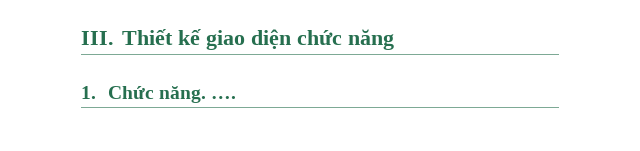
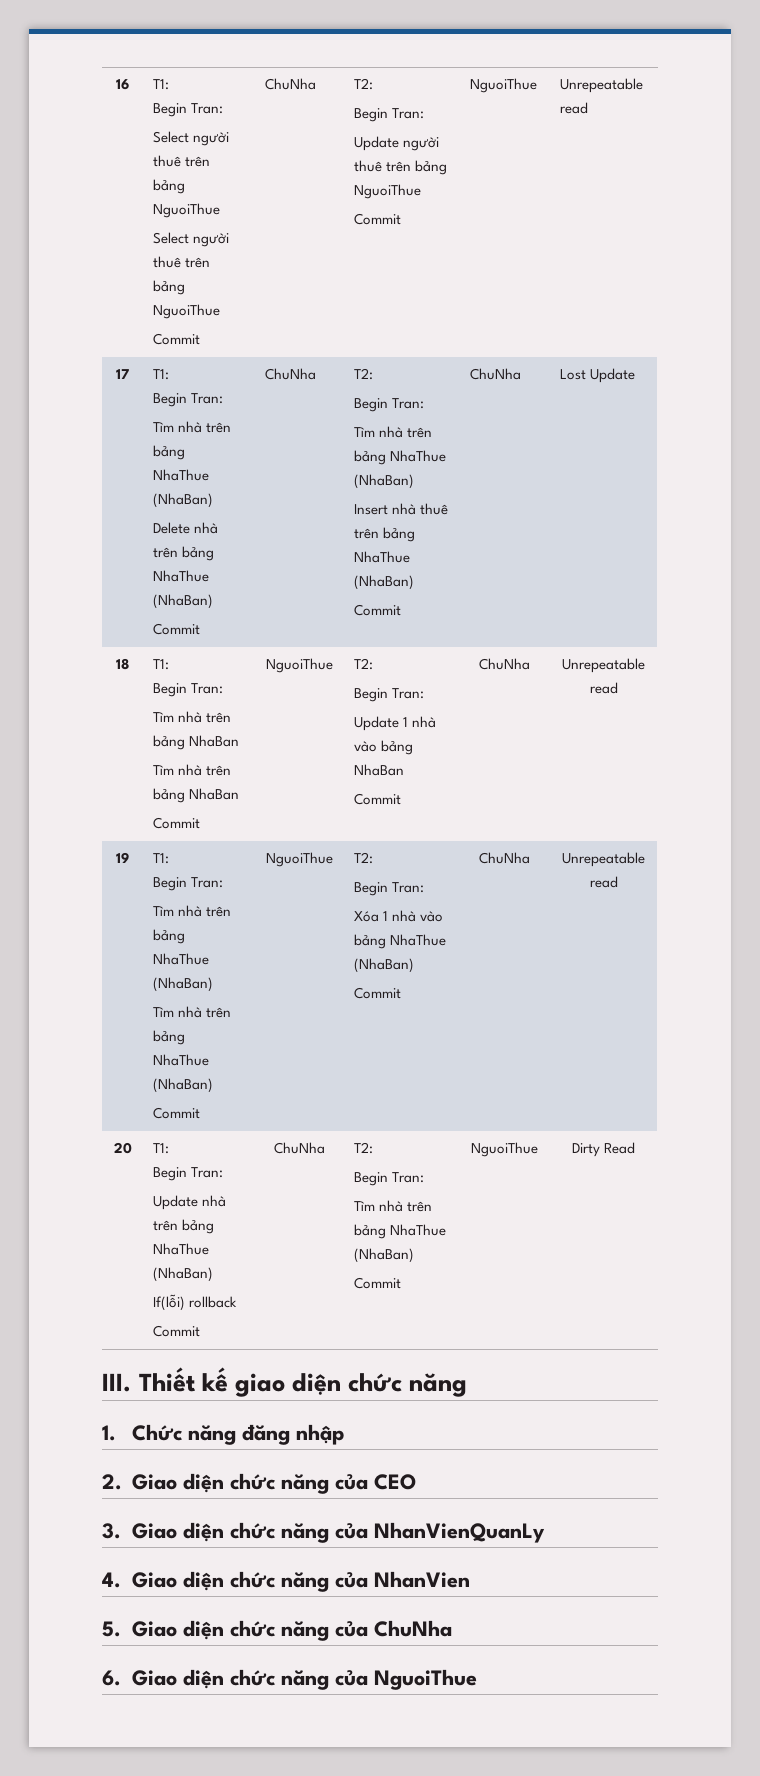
(81, 38) none -> [116,79,129,90] [152,79,169,90] [152,103,223,117] [152,131,229,146] [152,155,210,167] [152,179,185,194] [152,203,220,218] [152,232,229,247] [152,256,210,268] [152,280,185,295] [152,304,220,319] [152,333,200,345] [264,78,316,90] [353,78,373,90] [353,108,424,122] [353,136,439,151] [353,160,447,175] [353,184,421,199] [353,213,401,225] [469,78,537,93] [559,78,643,93] [559,102,588,114] [116,369,129,379] [152,369,169,380] [152,393,223,407] [152,421,231,433] [152,445,185,460] [152,469,209,481] [152,493,213,508] [152,522,218,534] [152,546,214,561] [152,570,209,582] [152,594,213,609] [152,623,200,635] [264,368,316,380] [353,368,373,380] [353,398,424,412] [353,426,432,438] [353,450,446,465] [353,474,414,489] [353,503,448,515] [353,527,415,542] [353,551,410,563] [353,575,414,590] [353,604,401,616] [469,368,521,380] [559,368,635,383] [116,658,129,670] [152,659,169,670] [152,683,223,697] [152,711,231,723] [152,735,239,750] [152,764,231,776] [152,788,239,803] [152,817,200,829] [265,658,333,673] [353,658,373,670] [353,688,424,702] [353,716,436,731] [353,740,413,755] [353,764,404,776] [353,793,401,805] [478,658,530,670] [562,658,645,673] [589,682,618,694] [116,852,129,863] [152,853,169,864] [152,877,223,891] [152,905,231,917] [152,929,185,944] [152,953,209,965] [152,977,213,992] [152,1006,231,1018] [152,1030,185,1045] [152,1054,209,1066] [152,1078,213,1093] [152,1107,200,1119] [265,852,333,867] [353,852,373,864] [353,882,424,896] [353,910,444,922] [353,934,446,949] [353,958,414,973] [353,987,401,999] [478,852,530,864] [562,852,645,867] [589,876,618,888] [113,1142,132,1154] [152,1143,169,1154] [152,1167,223,1181] [152,1195,226,1210] [152,1219,214,1234] [152,1243,209,1255] [152,1267,213,1282] [152,1294,237,1311] [152,1325,200,1337] [273,1142,325,1154] [353,1142,373,1154] [353,1172,424,1186] [353,1200,432,1212] [353,1224,446,1239] [353,1248,414,1263] [353,1277,401,1289] [470,1142,538,1157] [571,1142,636,1157] 16 | T1: // Begin Tran: // Select người thuê trên bảng NguoiThue // Select người thuê trên bảng NguoiThue // Commit | ChuNha | T2: // Begin Tran: // Update người thuê trên bảng NguoiThue // Commit | NguoiThue | Unrepeatable read // 17 | T1: // Begin Tran: // Tìm nhà trên bảng NhaThue (NhaBan) // Delete nhà trên bảng NhaThue (NhaBan) // Commit | ChuNha | T2: // Begin Tran: // Tìm nhà trên bảng NhaThue (NhaBan) // Insert nhà thuê trên bảng NhaThue (NhaBan) // Commit | ChuNha | Lost Update // 18 | T1: // Begin Tran: // Tìm nhà trên bảng NhaBan // Tìm nhà trên bảng NhaBan // Commit | NguoiThue | T2: // Begin Tran: // Update 1 nhà vào bảng NhaBan // Commit | ChuNha | Unrepeatable read // 19 | T1: // Begin Tran: // Tìm nhà trên bảng NhaThue (NhaBan) // Tìm nhà trên bảng NhaThue (NhaBan) // Commit | NguoiThue | T2: // Begin Tran: // Xóa 1 nhà vào bảng NhaThue (NhaBan) // Commit | ChuNha | Unrepeatable read // 20 | T1: // Begin Tran: // Update nhà trên bảng NhaThue (NhaBan) // If(lỗi) rollback // Commit | ChuNha | T2: // Begin Tran: // Tìm nhà trên bảng NhaThue (NhaBan) // Commit | NguoiThue | Dirty Read //
[158,86,237,103] năng. …. -> [188,1424,345,1445] [102,1473,417,1494] [102,1522,546,1543] [102,1571,471,1592] [102,1620,453,1641] [102,1669,478,1690] năng đăng nhập // 2. Giao diện chức năng của CEO // 3. Giao diện chức năng của NhanVienQuanLy // 4. Giao diện chức năng của NhanVien // 5. Giao diện chức năng của ChuNha // 6. Giao diện chức năng của NguoiThue

